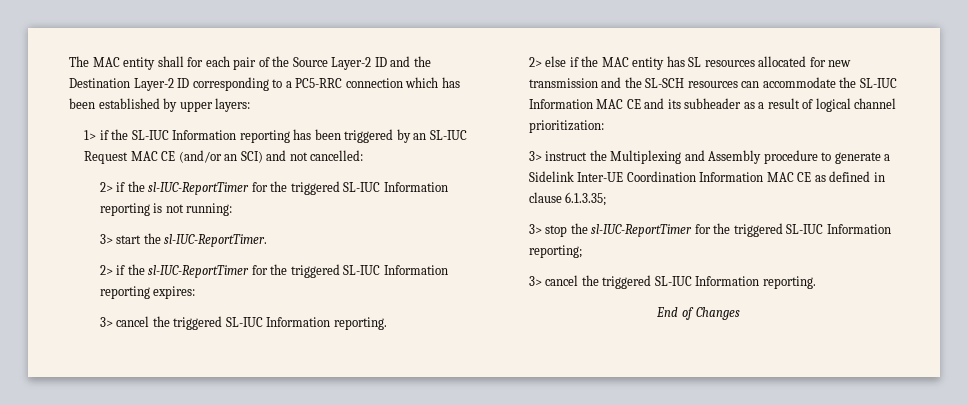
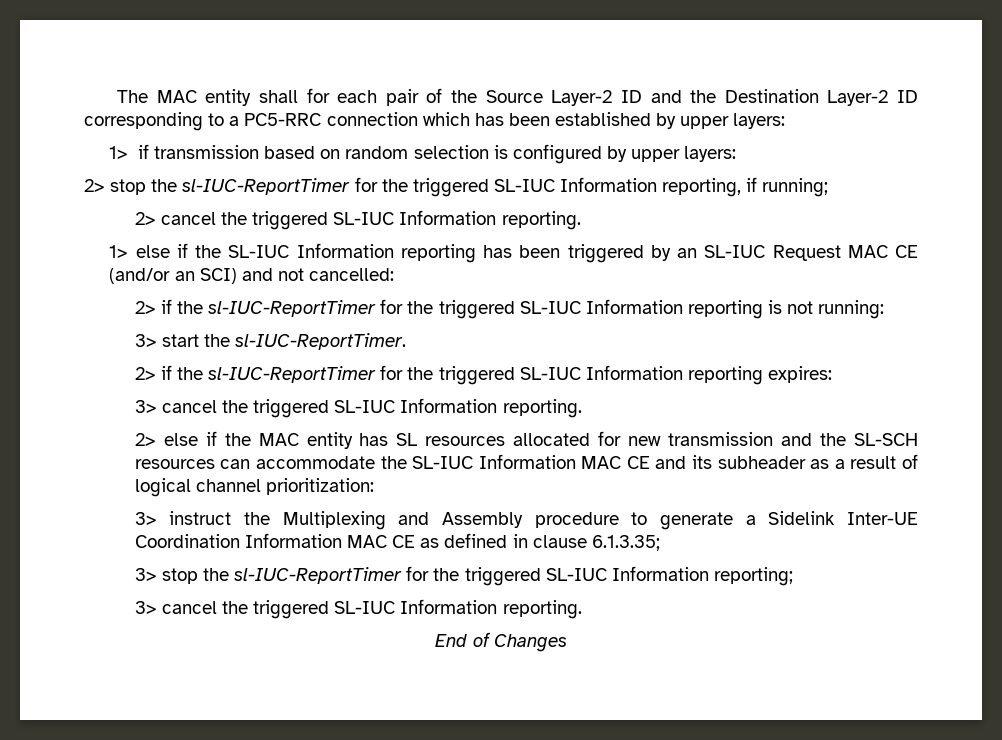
[84,130,97,140] // 1> -> [109,144,737,164] [84,177,829,197] [134,210,581,230] [109,245,170,258] // 1> if transmission based on random selection is configured by upper layers: // 2> stop the sl-IUC-ReportTimer for the triggered SL-IUC Information reporting, if running; // 2> cancel the triggered SL-IUC Information reporting. // 1> else

